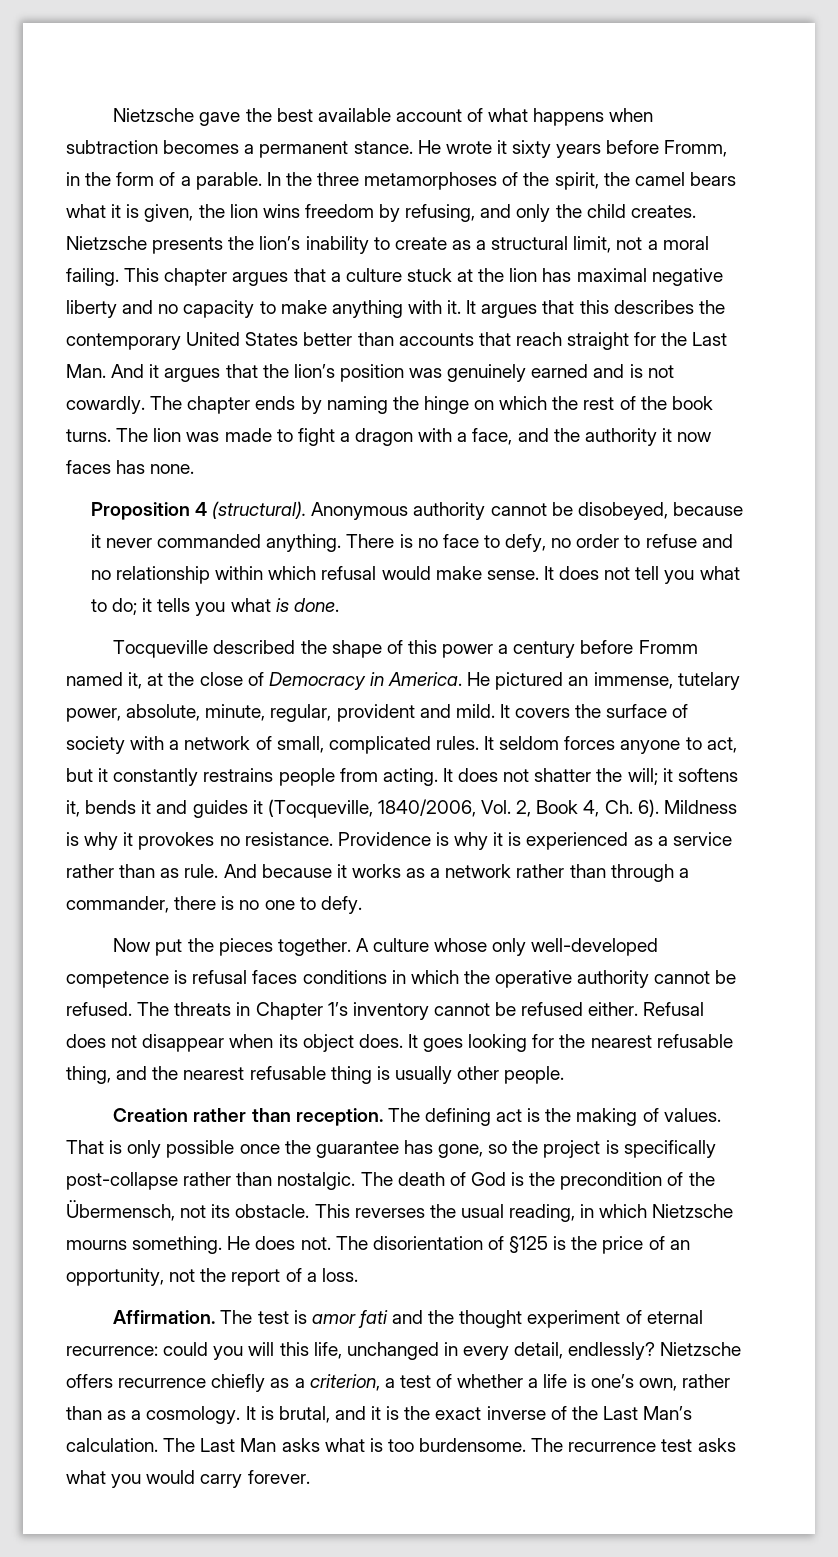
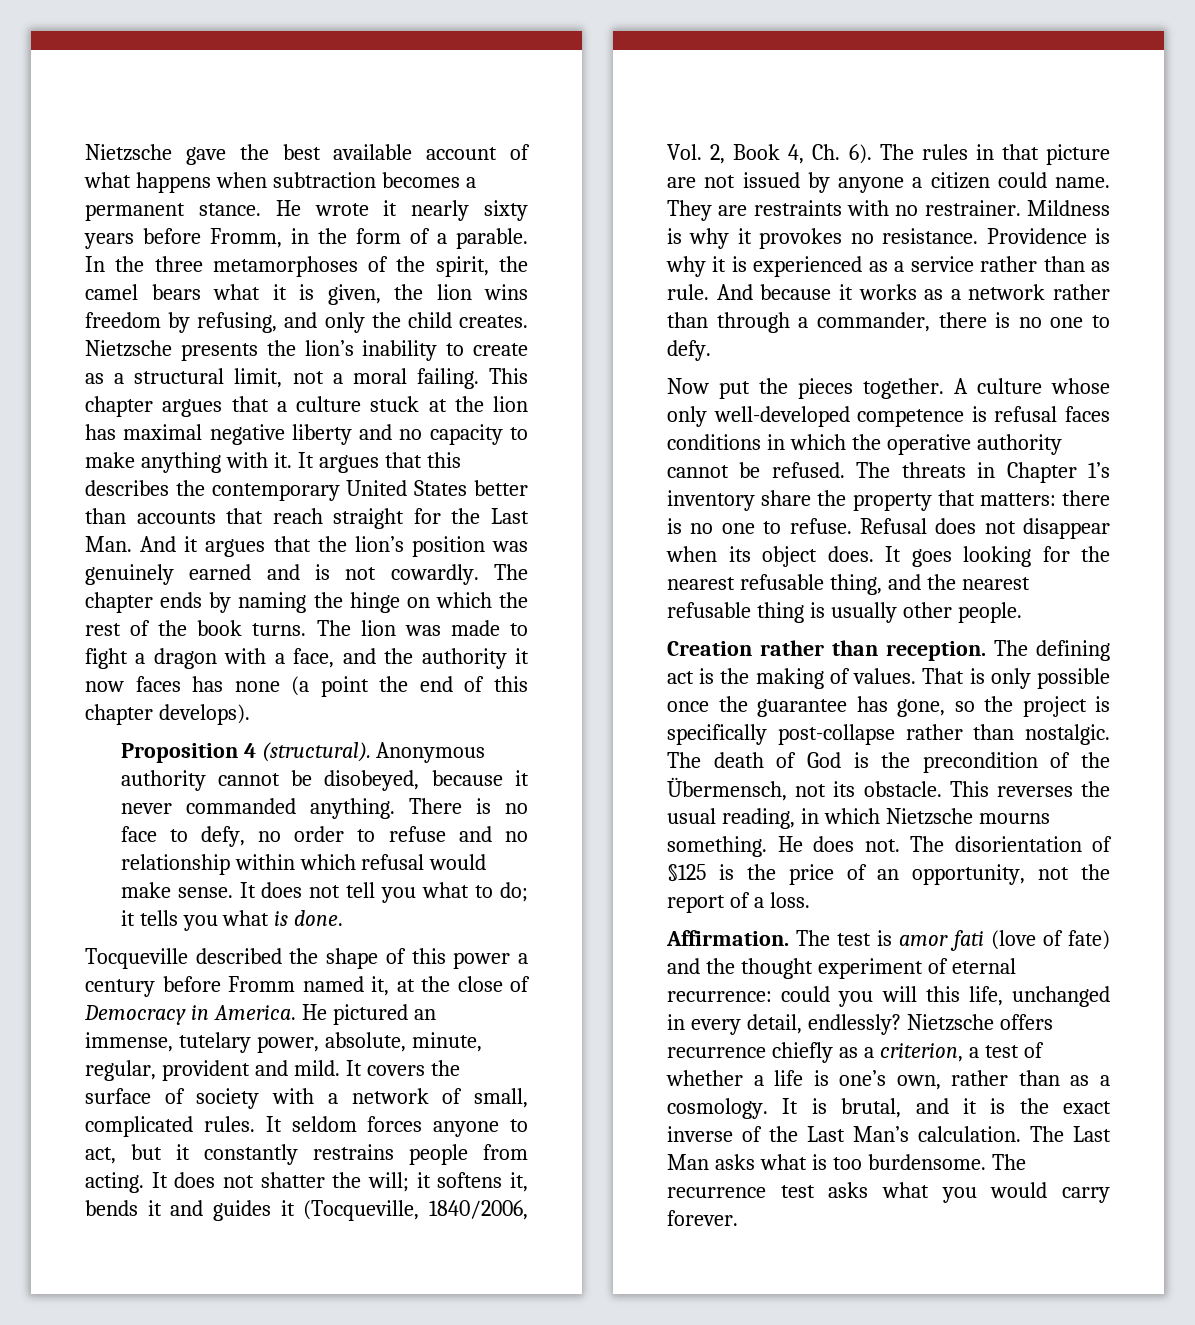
(507, 147) none -> [411,200,470,221] nearly
[150,464,195,474] none. -> [234,676,528,697] [85,704,250,725] none (a point the end of this chapter develops).
(659, 808) none -> [879,144,1110,165] [667,172,1110,193] [667,200,1021,221] The rules in that picture are not issued by anyone a citizen could name. They are restraints with no restrainer.
[433,1002,639,1016] cannot be refused either. -> [761,490,1110,511] [667,518,852,534] share the property that matters: there is no one to refuse.
(388, 1319) none -> [991,930,1110,950] (love of fate)

